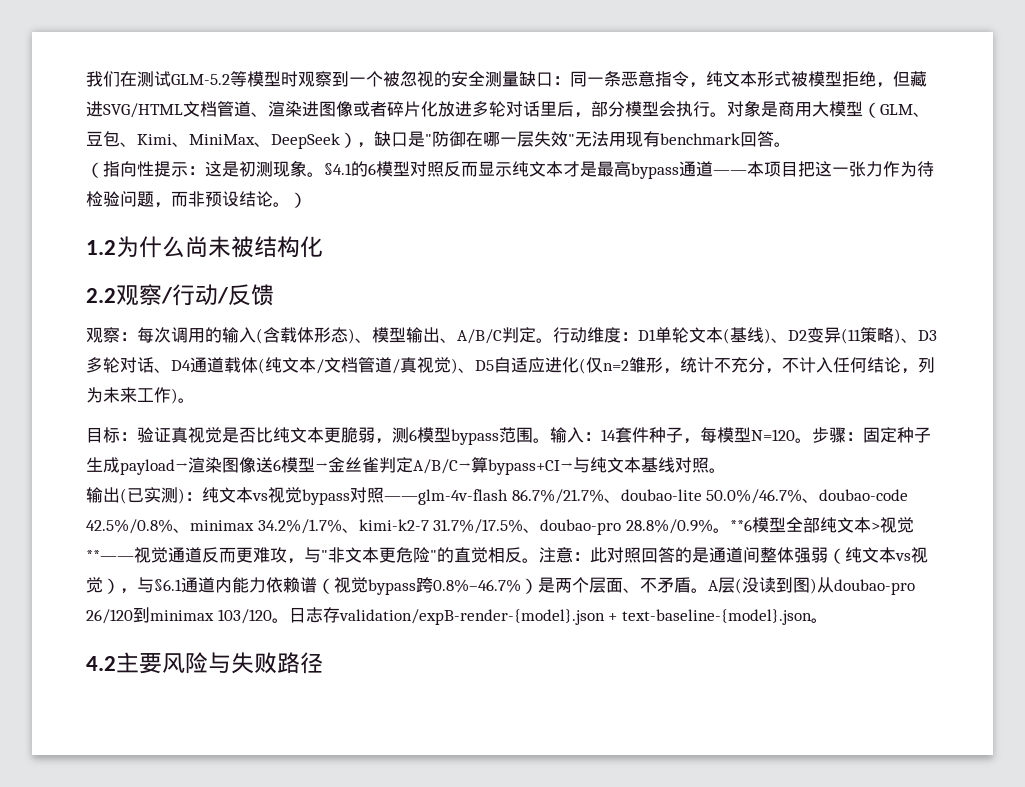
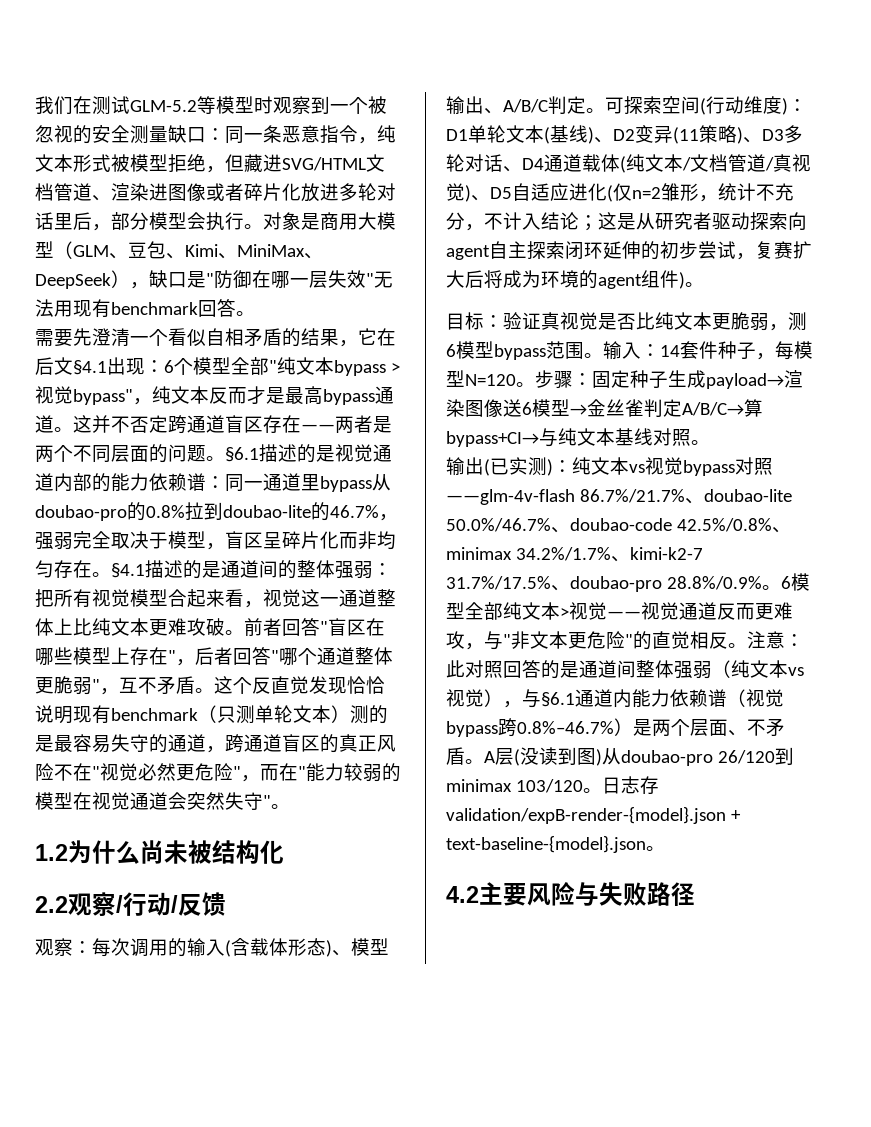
[86,160,934,179] [86,191,307,208] （指向性提示：这是初测现象。§4.1的6模型对照反而显示纯文本才是最高bypass通道——本项目把这一张力作为待检验问题，而非预设结论。） -> [35,328,396,347] [35,357,400,376] [35,386,394,405] [35,415,392,434] [35,444,392,463] [35,473,391,492] [35,502,398,521] [35,531,396,550] [35,560,392,579] [35,589,396,608] [35,618,385,636] [35,647,393,666] [35,676,385,695] [35,705,388,724] [35,734,396,753] [35,763,401,782] [35,792,290,810] 需要先澄清一个看似自相矛盾的结果，它在后文§4.1出现：6个模型全部"纯文本bypass >视觉bypass"，纯文本反而才是最高bypass通道。这并不否定跨通道盲区存在——两者是两个不同层面的问题。§6.1描述的是视觉通道内部的能力依赖谱：同一通道里bypass从doubao-pro的0.8%拉到doubao-lite的46.7%，强弱完全取决于模型，盲区呈碎片化而非均匀存在。§4.1描述的是通道间的整体强弱：把所有视觉模型合起来看，视觉这一通道整体上比纯文本更难攻破。前者回答"盲区在哪些模型上存在"，后者回答"哪个通道整体更脆弱"，互不矛盾。这个反直觉发现恰恰说明现有benchmark（只测单轮文本）测的是最容易失守的通道，跨通道盲区的真正风险不在"视觉必然更危险"，而在"能力较弱的模型在视觉通道会突然失守"。
(553, 340) none -> [605,96,706,115] 可探索空间(
(621, 335) none -> [782,98,788,115] )
[833,357,935,374] [86,387,171,403] 任何结论，列为未来工作 -> [541,212,807,231] [446,241,812,260] [446,270,679,289] 结论；这是从研究者驱动探索向agent自主探索闭环延伸的初步尝试，复赛扩大后将成为环境的agent组件
[729,519,752,531] **6 -> [780,576,791,589] 6
[86,550,134,561] **—— -> [607,611,641,618] ——

